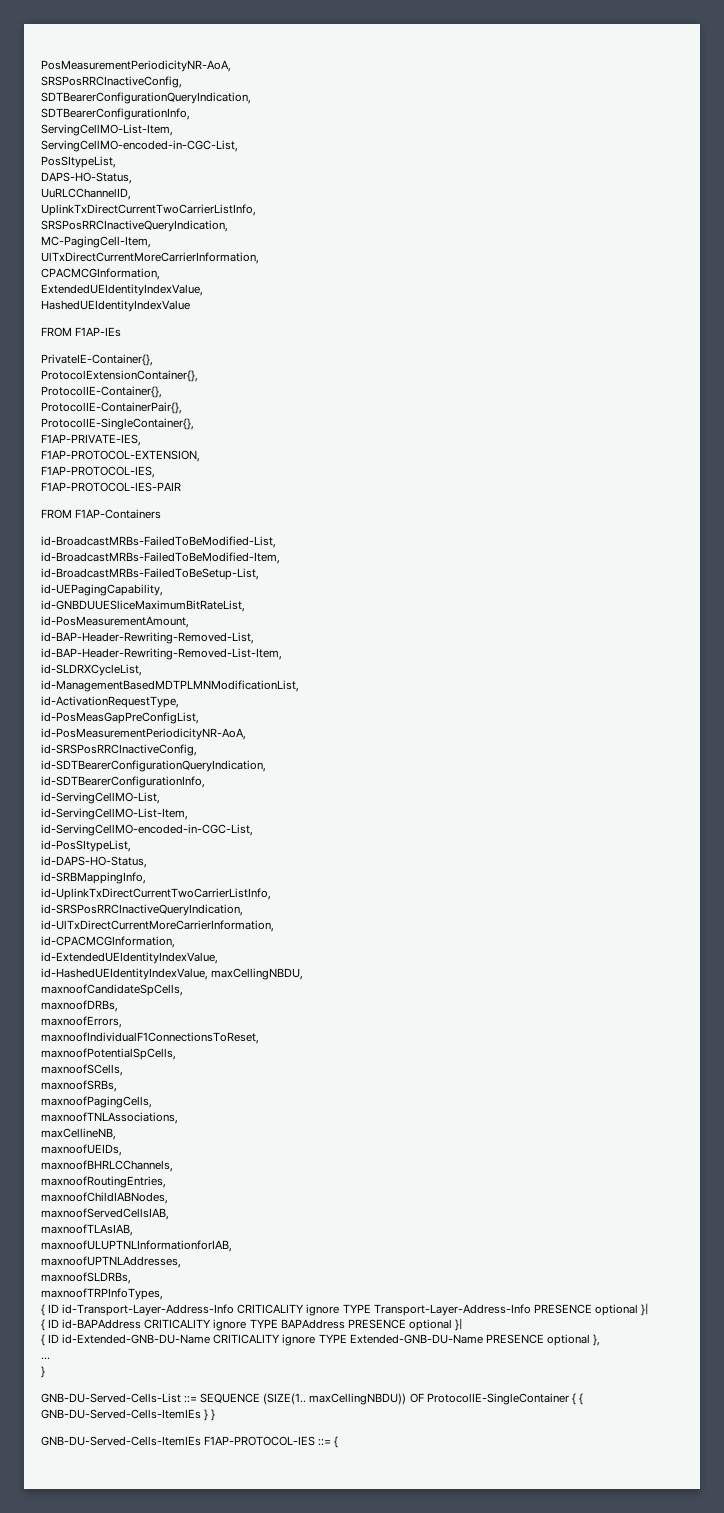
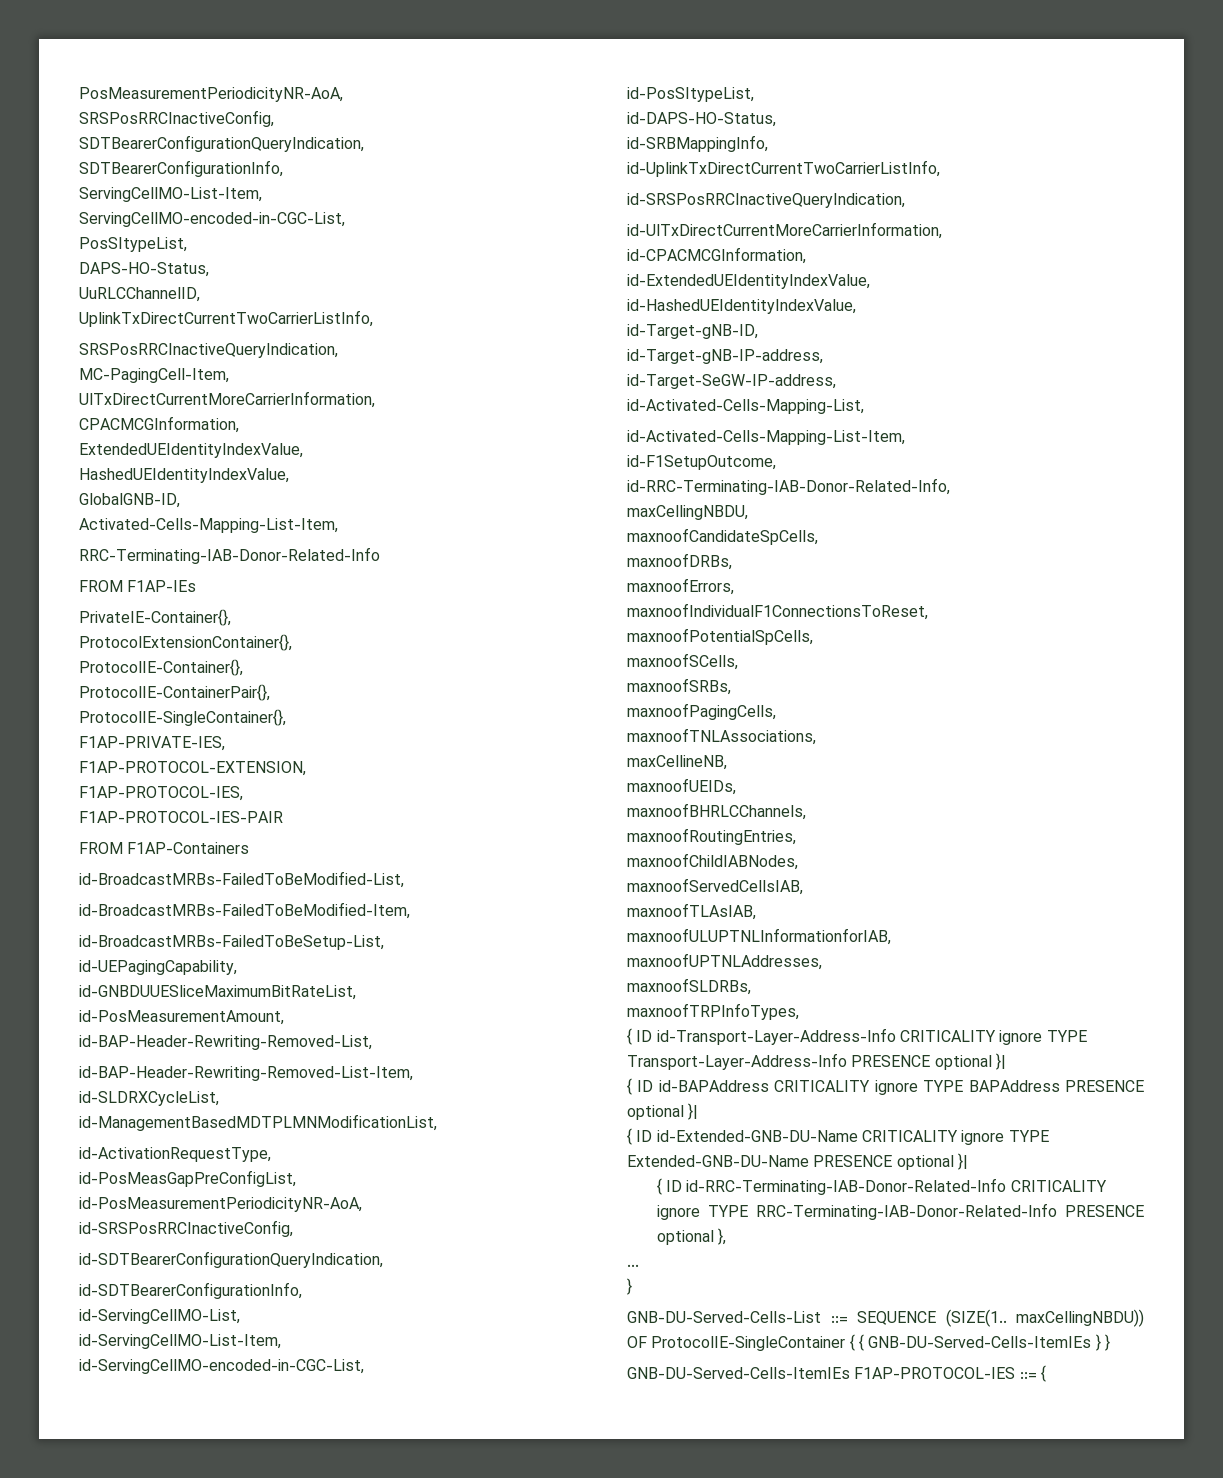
[41,300,190,312] HashedUEIdentityIndexValue -> [79,468,289,483] [79,493,180,508] [79,518,338,533] [79,547,380,564] HashedUEIdentityIndexValue, // GlobalGNB-ID, // Activated-Cells-Mapping-List-Item, // RRC-Terminating-IAB-Donor-Related-Info
(208, 974) none -> [627,324,758,339] [627,349,823,364] [627,374,836,389] [627,399,864,414] [627,430,905,445] [627,455,776,470] [627,478,950,495] // id-Target-gNB-ID, // id-Target-gNB-IP-address, // id-Target-SeGW-IP-address, // id-Activated-Cells-Mapping-List, // id-Activated-Cells-Mapping-List-Item, // id-F1SetupOutcome, // id-RRC-Terminating-IAB-Donor-Related-Info, //
(590, 1340) none -> [957,1153,968,1170] [656,1178,1107,1195] [656,1203,1144,1220] [656,1230,714,1245] }| // { ID id-RRC-Terminating-IAB-Donor-Related-Info CRITICALITY ignore TYPE RRC-Terminating-IAB-Donor-Related-Info PRESENCE optional

